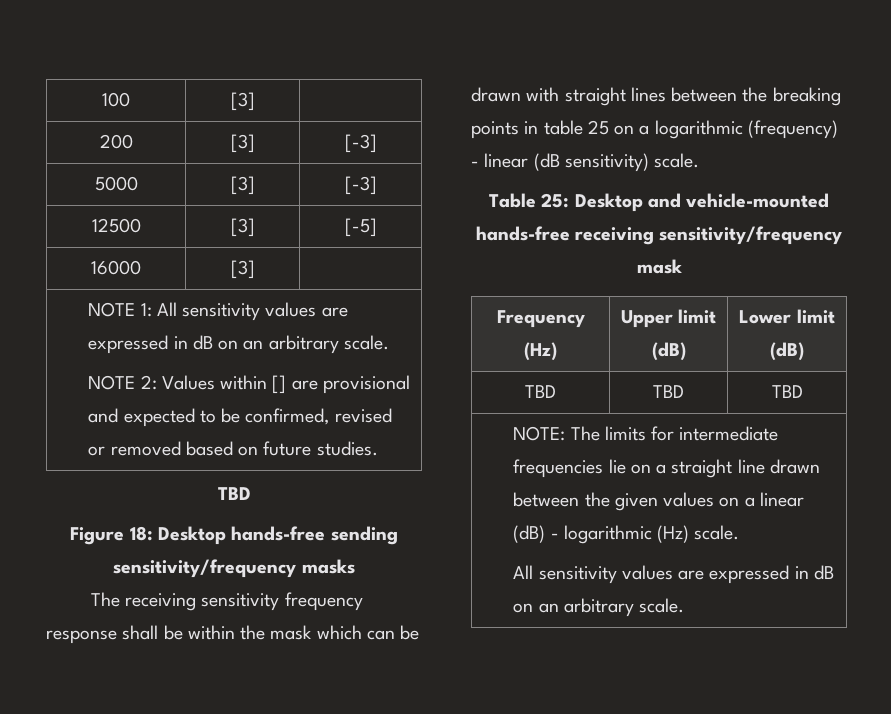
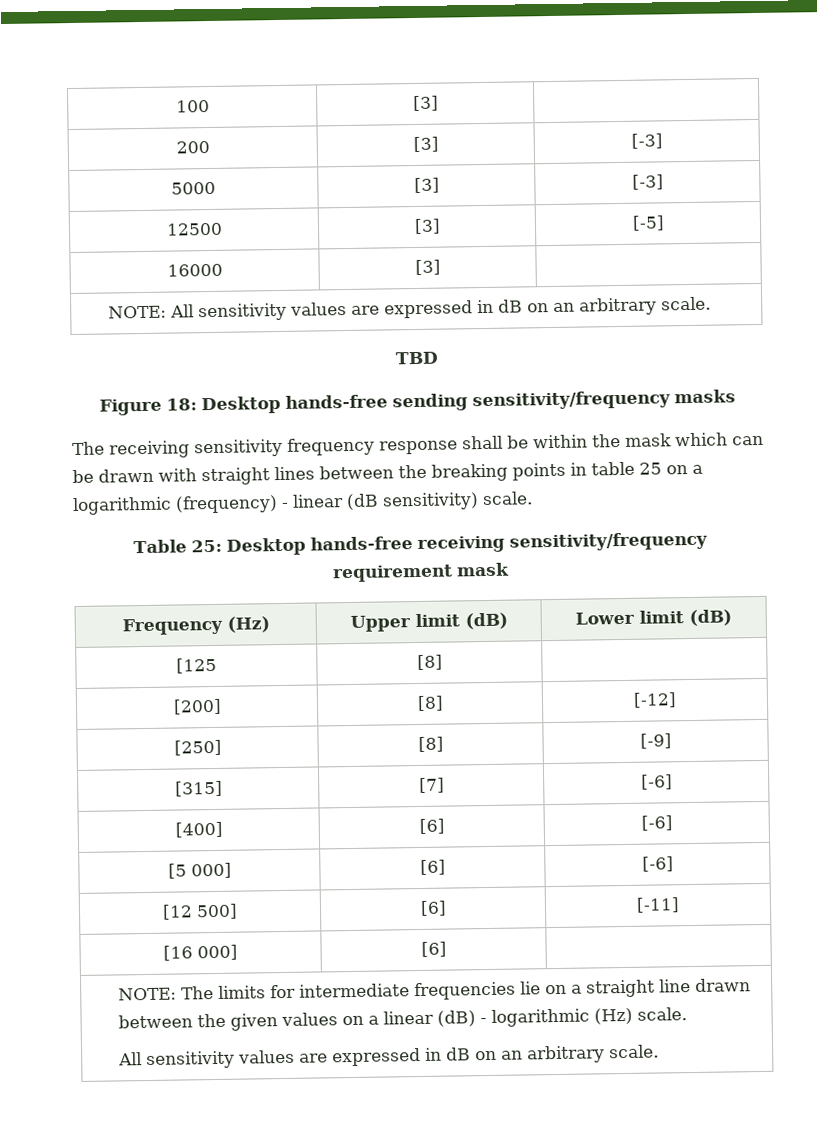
[88,302,152,317] NOTE 1: -> [107,305,167,319] NOTE:
[88,375,411,394] [88,408,392,427] [88,441,378,456] // NOTE 2: Values within [] are provisional and expected to be confirmed, revised or removed based on future studies. -> (711, 303) none
[647,193,830,208] and vehicle-mounted -> (306, 546) none
(843, 235) none -> [331,564,453,583] requirement
[525,385,556,398] [653,385,684,398] [771,385,803,398] TBD | TBD | TBD -> [176,657,217,674] [416,654,443,671] [172,698,222,715] [416,695,444,712] [633,692,677,708] [173,739,222,756] [417,736,444,753] [639,733,672,749] [174,780,223,797] [418,777,445,794] [640,774,673,790] [174,821,223,838] [418,818,445,835] [640,815,673,831] [167,862,232,879] [419,859,446,875] [641,856,674,872] [162,903,238,920] [419,900,447,916] [636,897,680,913] [163,944,238,961] [420,941,447,957] [125 | [8] | // [200] | [8] | [-12] // [250] | [8] | [-9] // [315] | [7] | [-6] // [400] | [6] | [-6] // [5 000] | [6] | [-6] // [12 500] | [6] | [-11] // [16 000] | [6] |

